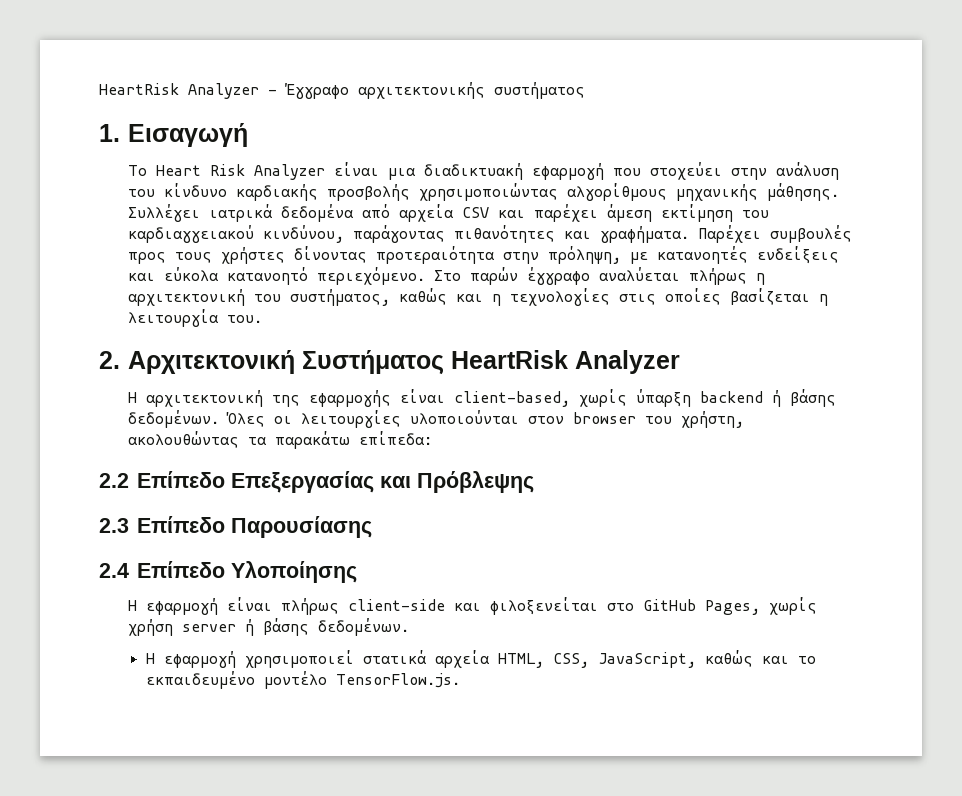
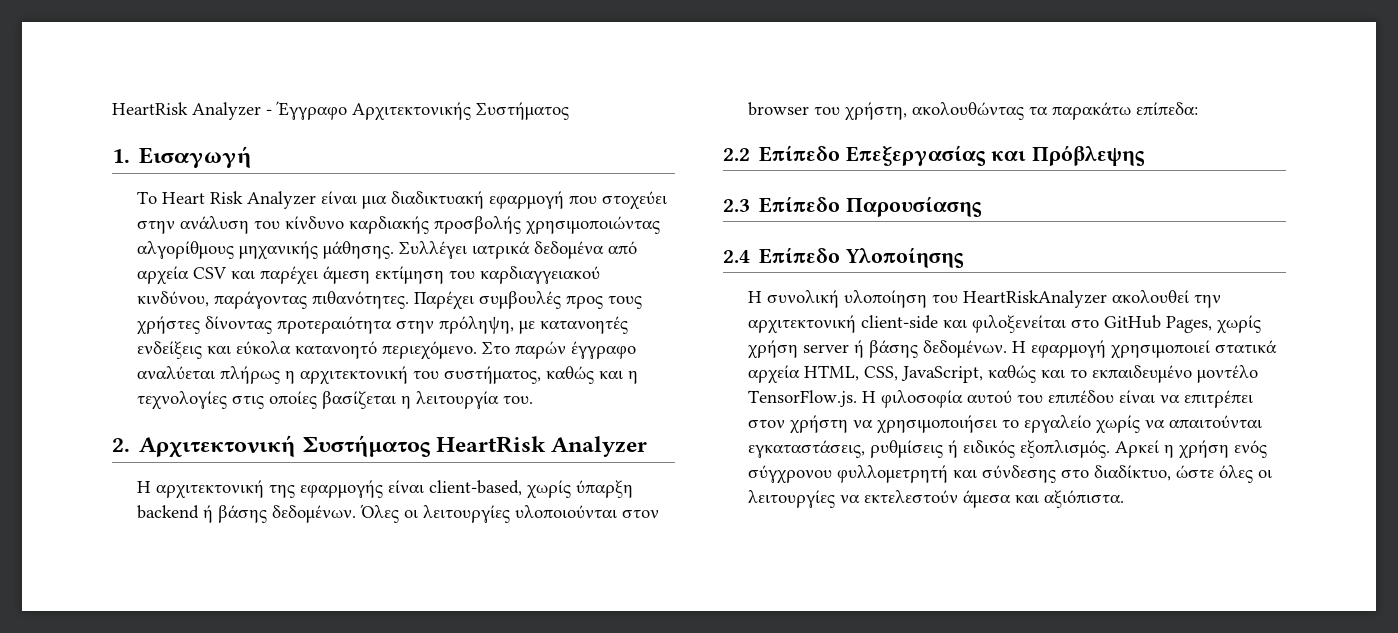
[358,82,585,100] αρχιτεκτονικής συστήματος -> [352,102,569,121] Αρχιτεκτονικής Συστήματος
[454,225,690,243] πιθανότητες και γραφήματα. -> [311,291,409,309] πιθανότητες.
[146,597,340,615] εφαρμογή είναι πλήρως -> [766,290,1221,308] [747,315,856,334] συνολική υλοποίηση του HeartRiskAnalyzer ακολουθεί την αρχιτεκτονική
(410, 627) // -> (1007, 349) none
(460, 680) none -> [861,390,1254,408] [747,415,1263,434] [747,440,1267,459] [747,465,1273,484] [747,490,1124,508] Η φιλοσοφία αυτού του επιπέδου είναι να επιτρέπει στον χρήστη να χρησιμοποιήσει το εργαλείο χωρίς να απαιτούνται εγκαταστάσεις, ρυθμίσεις ή ειδικός εξοπλισμός. Αρκεί η χρήση ενός σύγχρονου φυλλομετρητή και σύνδεσης στο διαδίκτυο, ώστε όλες οι λειτουργίες να εκτελεστούν άμεσα και αξιόπιστα.

